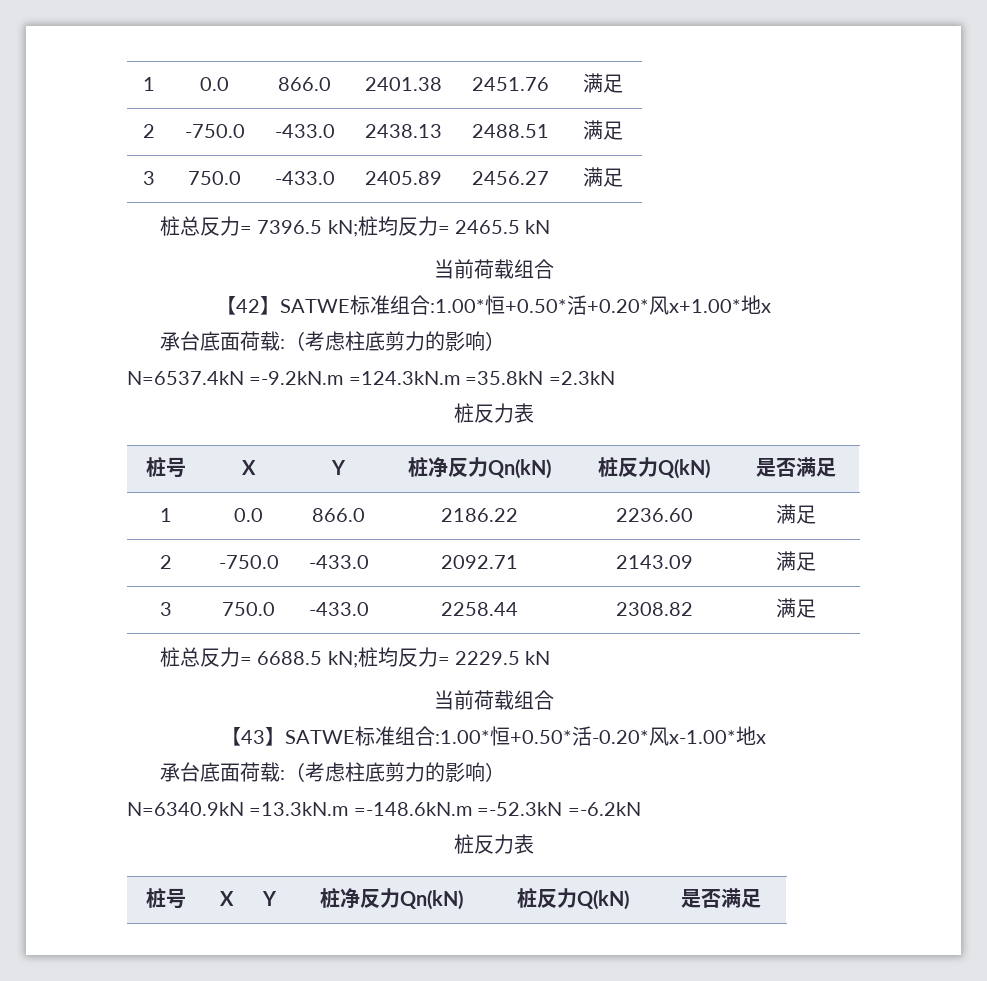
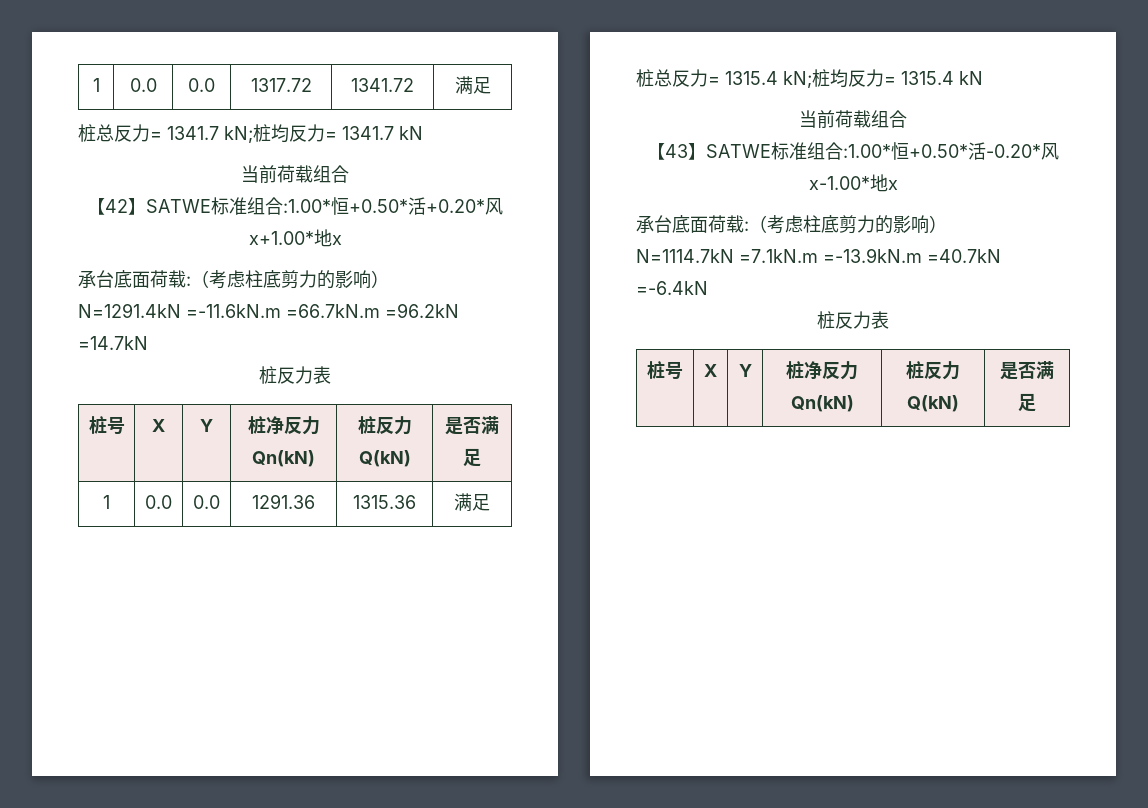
[142,77,155,91] [200,77,229,91] [278,77,331,91] [364,77,442,91] [471,77,549,91] [582,73,623,93] [142,124,155,138] [184,124,245,138] [274,124,335,138] [364,124,442,138] [471,124,549,138] [582,120,623,140] [142,171,155,185] [188,171,241,185] [274,171,335,185] [364,171,442,185] [471,171,549,185] [582,167,623,187] [159,216,521,237] 1 | 0.0 | 866.0 | 2401.38 | 2451.76 | 满足 // 2 | -750.0 | -433.0 | 2438.13 | 2488.51 | 满足 // 3 | 750.0 | -433.0 | 2405.89 | 2456.27 | 满足 // 桩总反力= 7396.5 kN;桩均反力= 2465.5 -> [92,78,100,92] [129,78,157,92] [188,78,215,92] [250,78,312,92] [351,78,414,92] [454,76,491,94] [78,124,394,143] 1 | 0.0 | 0.0 | 1317.72 | 1341.72 | 满足 // 桩总反力= 1341.7 kN;桩均反力= 1341.7
[127,371,615,385] N=6537.4kN =-9.2kN.m =124.3kN.m =35.8kN =2.3kN -> [78,303,459,318] [78,336,148,350] N=1291.4kN =-11.6kN.m =66.7kN.m =96.2kN =14.7kN
[312,508,365,522] [441,508,518,522] [615,508,693,522] [776,504,816,524] [159,555,172,569] [218,555,279,569] [308,555,369,569] [441,555,518,569] [615,555,693,569] [776,551,816,571] [159,602,172,616] [222,602,275,616] [308,602,369,616] [441,602,518,616] [615,602,693,616] [776,598,816,618] [159,647,521,668] 866.0 | 2186.22 | 2236.60 | 满足 // 2 | -750.0 | -433.0 | 2092.71 | 2143.09 | 满足 // 3 | 750.0 | -433.0 | 2258.44 | 2308.82 | 满足 // 桩总反力= 6688.5 kN;桩均反力= 2229.5 -> [193,495,220,509] [252,494,315,509] [353,495,416,509] [454,493,490,511] [636,69,954,88] 0.0 | 1291.36 | 1315.36 | 满足 // 桩总反力= 1315.4 kN;桩均反力= 1315.4
[127,802,641,816] N=6340.9kN =13.3kN.m =-148.6kN.m =-52.3kN =-6.2kN -> [636,248,1001,263] [636,281,708,295] N=1114.7kN =7.1kN.m =-13.9kN.m =40.7kN =-6.4kN

